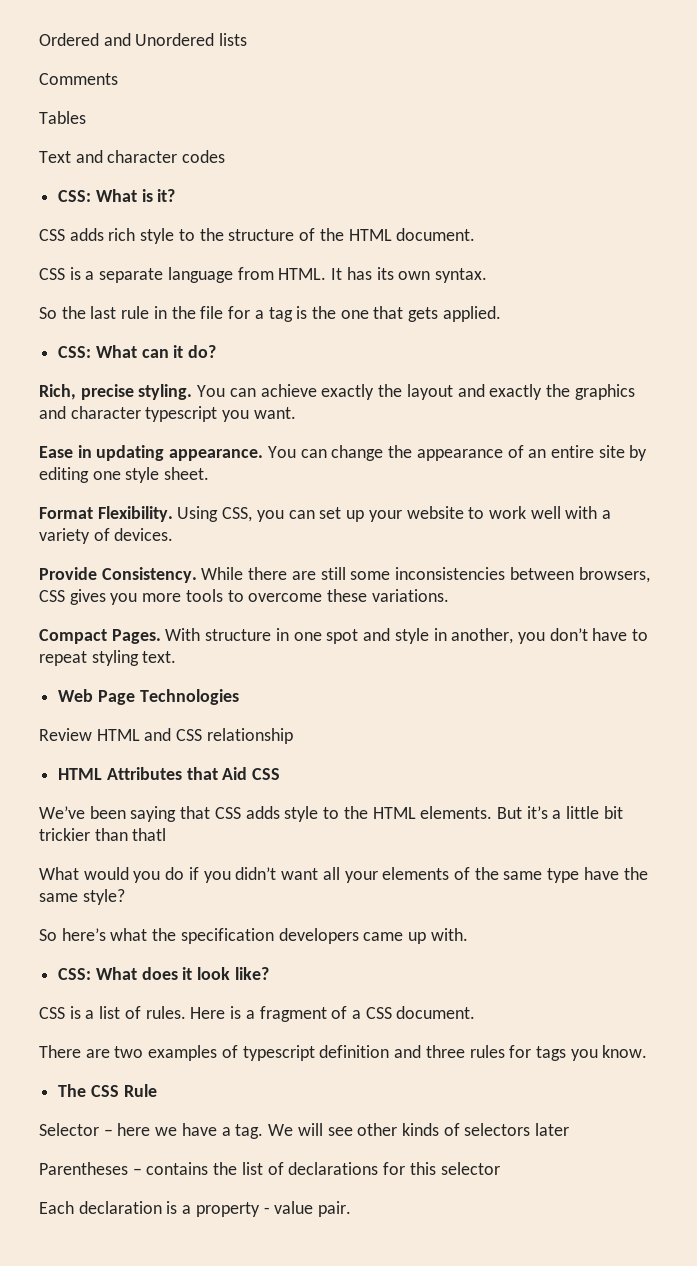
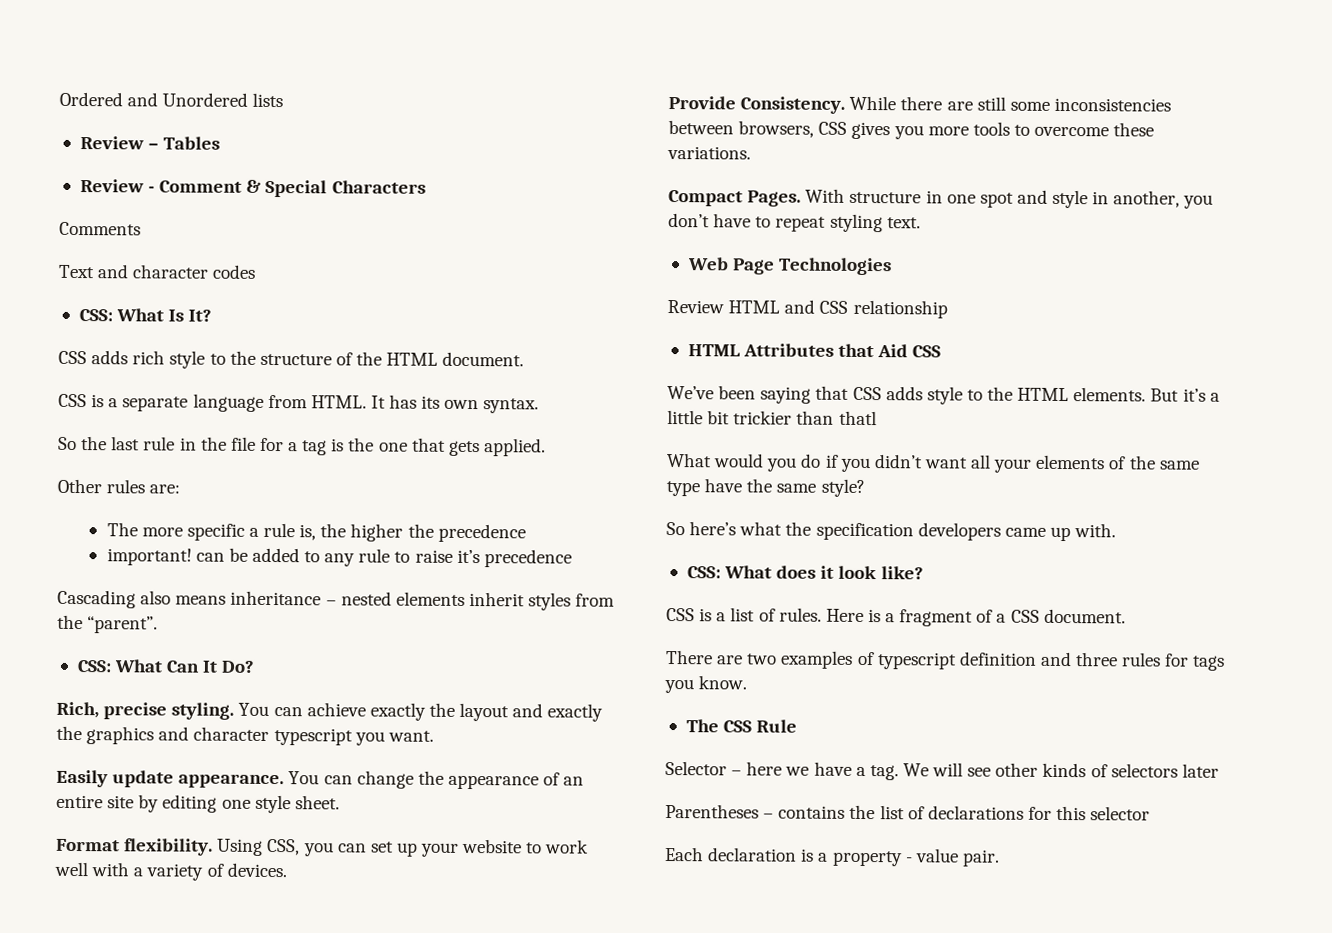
(248, 39) none -> [79,136,221,150] [79,179,426,198] // Review – Tables // Review - Comment & Special Characters
[39,111,86,124] // Tables -> (141, 228) none
[141,189,176,202] is it? -> [168,309,213,322] Is It?
[58,345,217,358] // CSS: What can it do? -> [57,478,181,494] [106,522,526,543] [106,547,572,568] [57,589,616,611] [57,614,159,634] [76,659,256,673] // Other rules are: // The more specific a rule is, the higher the precedence // important! can be added to any rule to raise it’s precedence // Cascading also means inheritance – nested elements inherit styles from the “parent”. // CSS: What Can It Do?
[39,445,165,461] Ease in updating -> [56,769,175,788] Easily update
[97,506,173,522] Flexibility. -> [124,838,214,856] flexibility.

